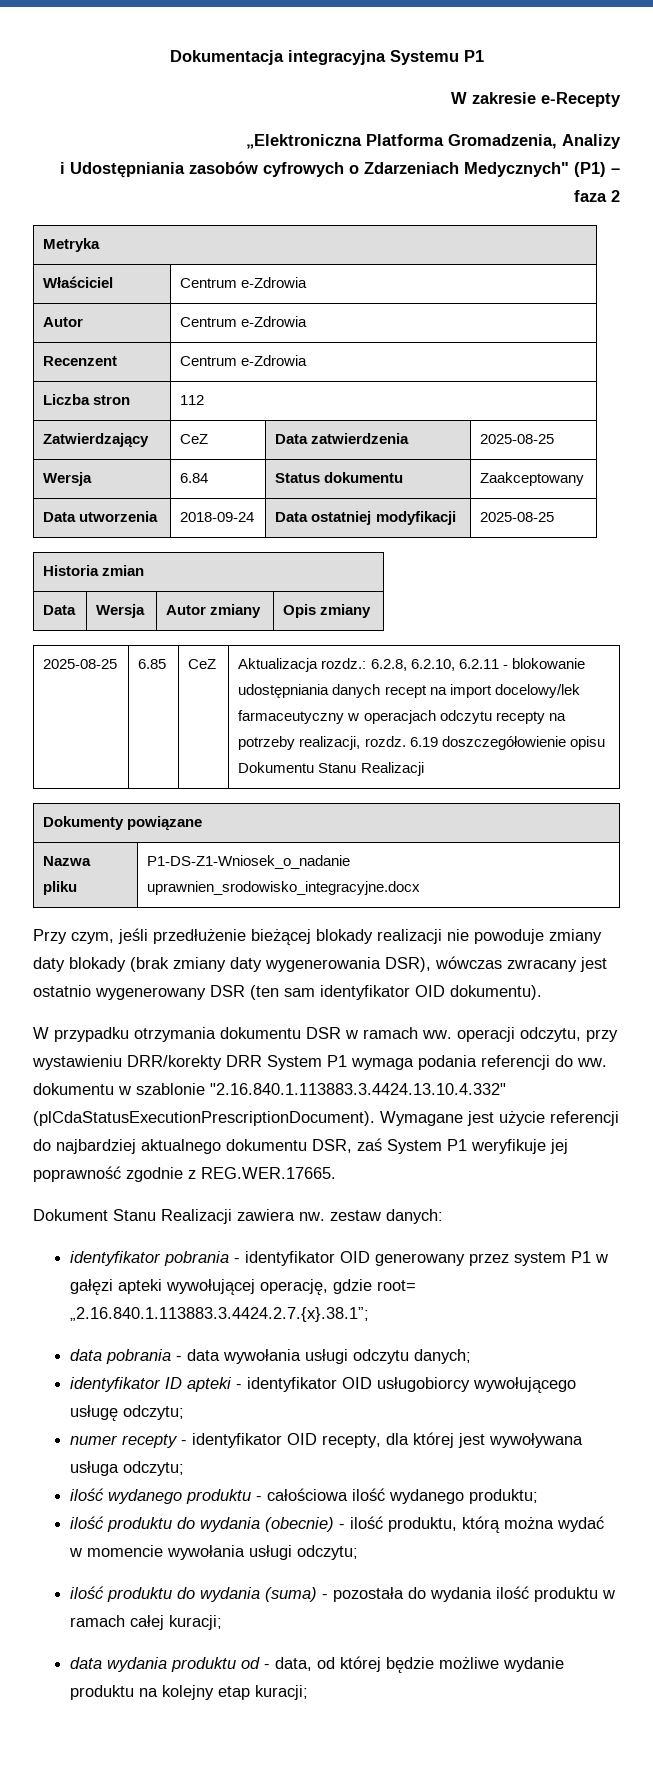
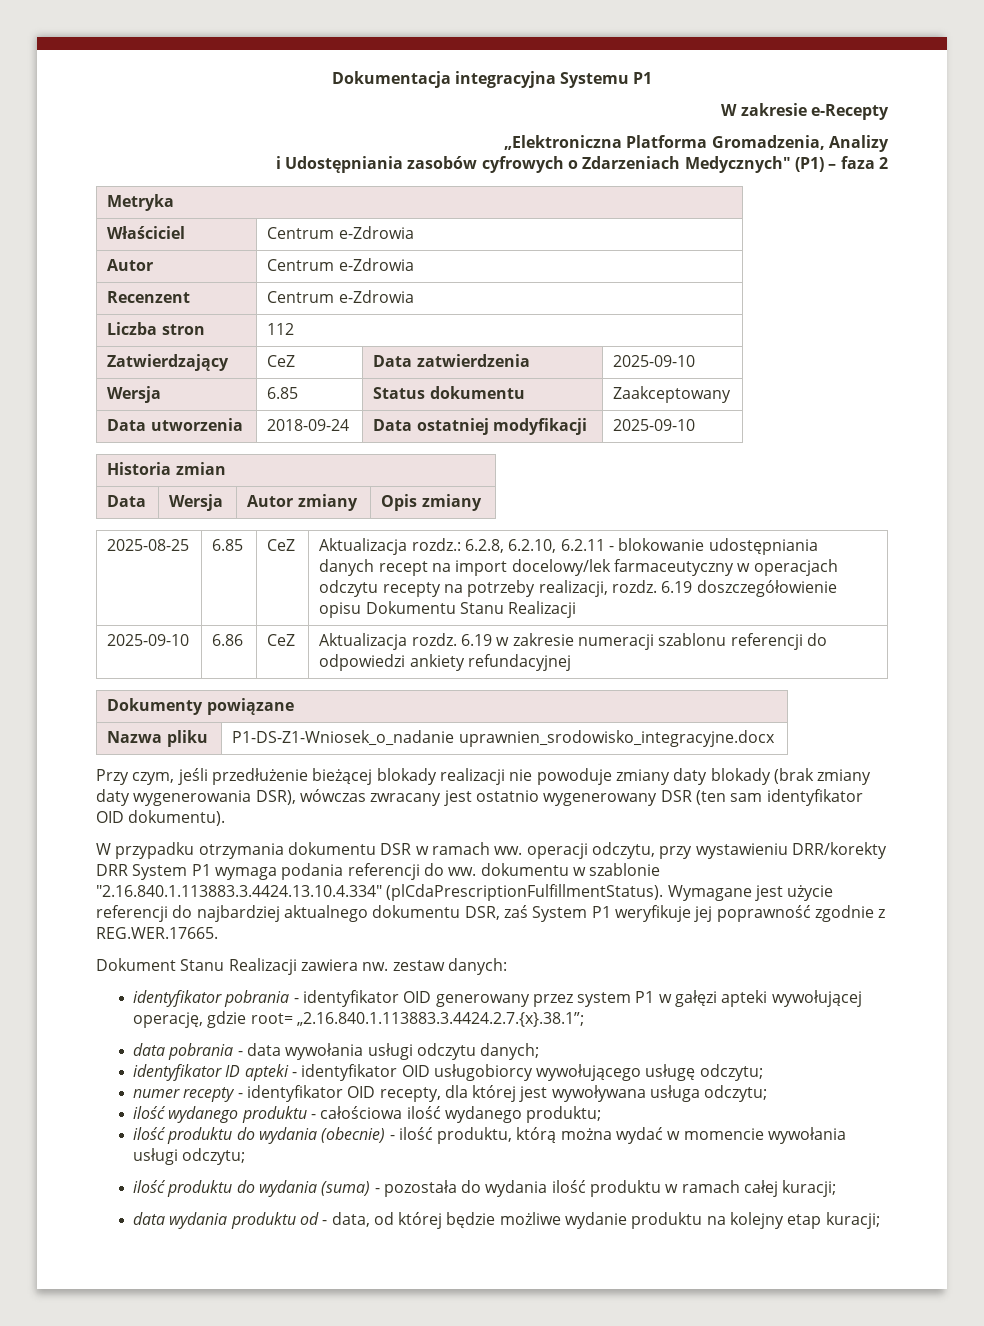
[480,434,555,444] [43,472,93,486] [180,473,209,483] 2025-08-25 // Wersja | 6.84 -> [613,355,696,367] [107,386,162,403] [267,387,299,399] 2025-09-10 // Wersja | 6.85
[480,512,555,522] 2025-08-25 -> [613,419,696,431] 2025-09-10
(424, 769) none -> [107,634,190,646] [212,634,244,646] [267,634,296,646] [319,633,827,650] [319,654,572,671] // 2025-09-10 | 6.86 | CeZ | Aktualizacja rozdz. 6.19 w zakresie numeracji szablonu referencji do odpowiedzi ankiety refundacyjnej
[210,1083,506,1095] [33,1111,375,1126] "2.16.840.1.113883.3.4424.13.10.4.332" (plCdaStatusExecutionPrescriptionDocument). -> [96,884,664,901] "2.16.840.1.113883.3.4424.13.10.4.334" (plCdaPrescriptionFulfillmentStatus).

